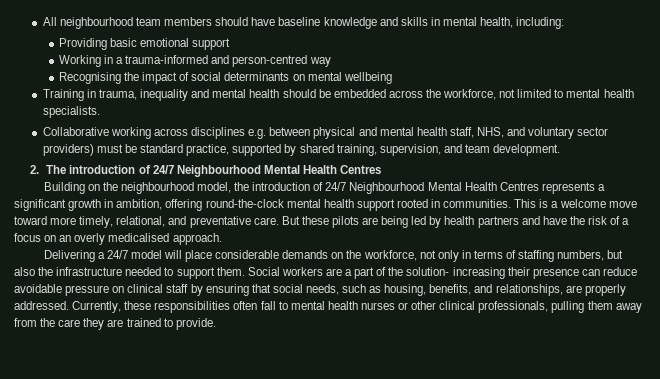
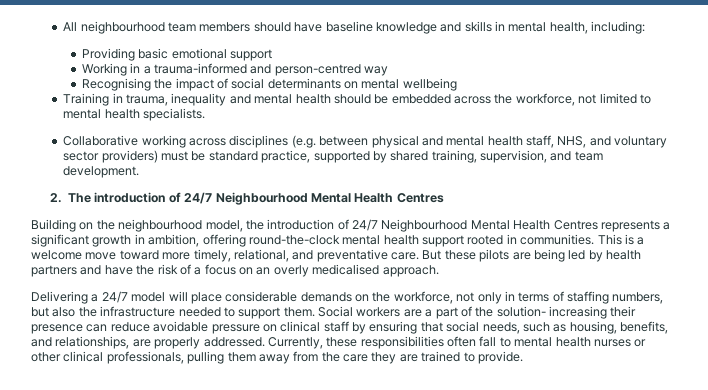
[248,129,267,139] e.g. -> [291,135,316,148] (e.g.

